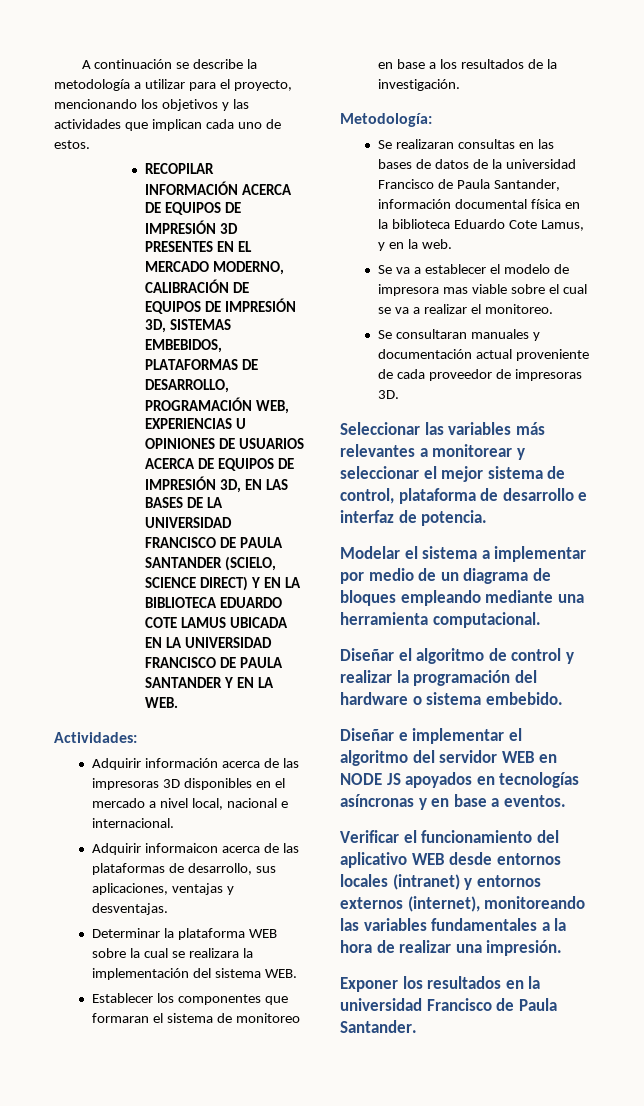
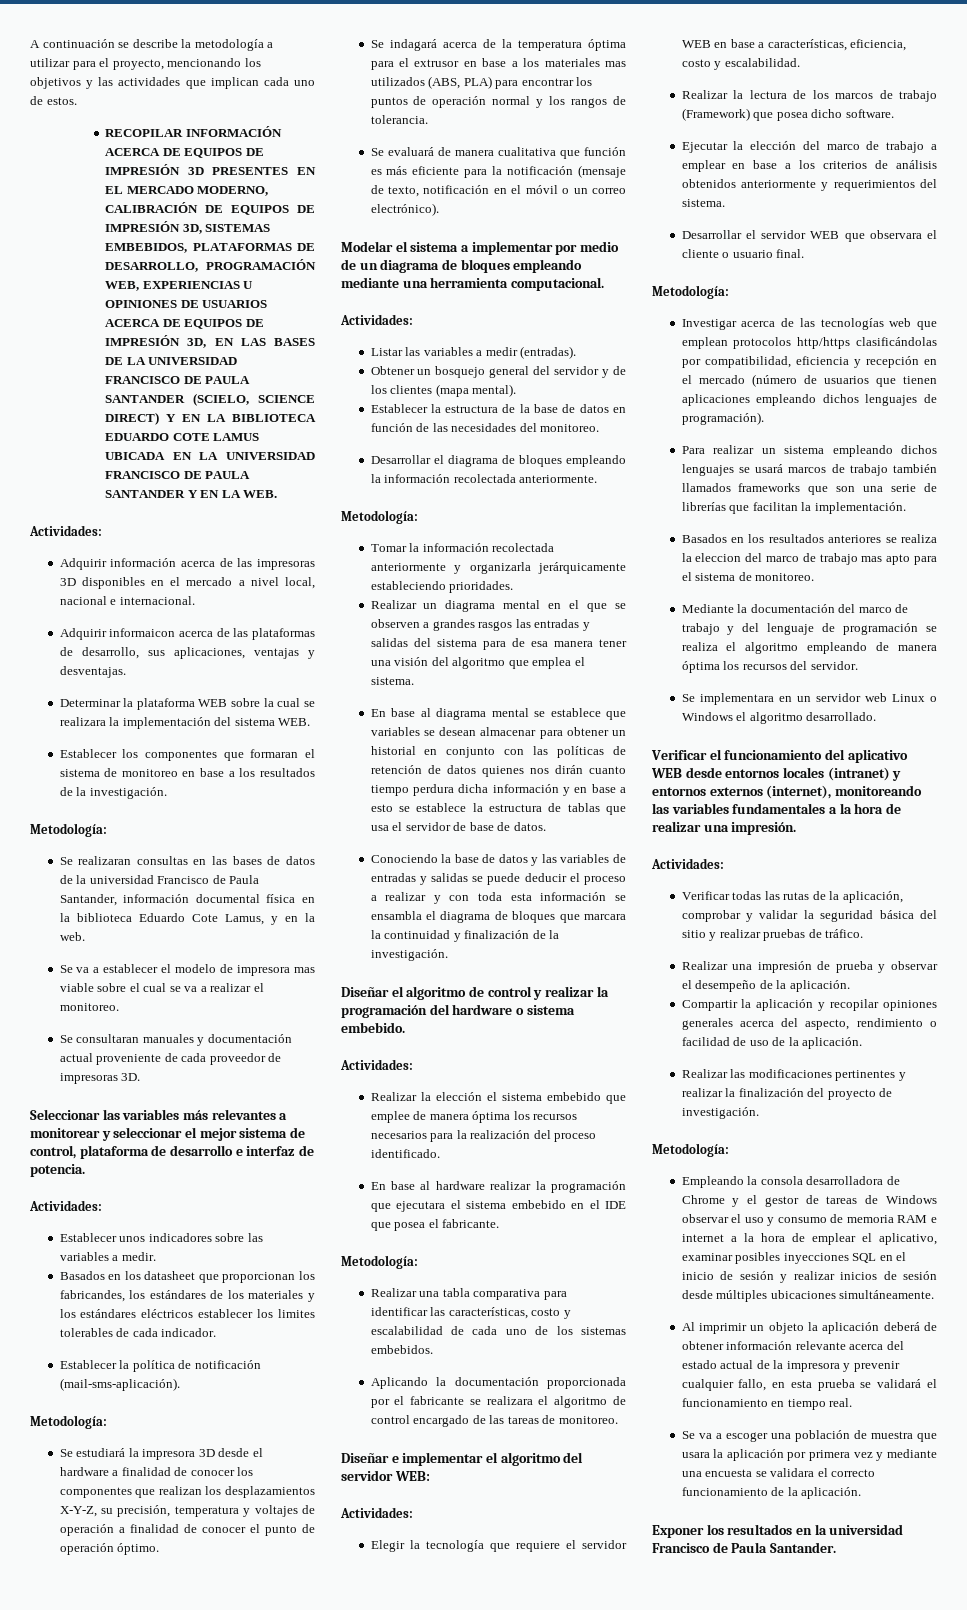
(488, 518) none -> [29,1200,102,1211] [59,1233,263,1242] [59,1252,156,1261] [59,1271,315,1283] [59,1290,315,1302] [59,1309,315,1318] [59,1328,217,1337] [59,1360,261,1372] [59,1378,180,1391] [30,1415,107,1429] [59,1448,263,1460] [59,1467,254,1476] [59,1486,315,1498] [59,1505,315,1517] [59,1524,315,1536] [59,1543,160,1555] [370,39,626,51] [370,58,626,70] [370,76,593,89] [370,96,626,108] [370,115,428,124] [370,147,626,159] [370,165,626,178] [370,185,626,197] [370,203,439,216] // Actividades: // Establecer unos indicadores sobre las variables a medir. // Basados en los datasheet que proporcionan los fabricandes, los estándares de los materiales y los estándares eléctricos establecer los limites tolerables de cada indicador. // Establecer la política de notificación (mail-sms-aplicación). // Metodología: // Se estudiará la impresora 3D desde el hardware a finalidad de conocer los componentes que realizan los desplazamientos X-Y-Z, su precisión, temperatura y voltajes de operación a finalidad de conocer el punto de operación óptimo. // Se indagará acerca de la temperatura óptima para el extrusor en base a los materiales mas utilizados (ABS, PLA) para encontrar los puntos de operación normal y los rangos de tolerancia. // Se evaluará de manera cualitativa que función es más eficiente para la notificación (mensaje de texto, notificación en el móvil o un correo electrónico).
(541, 620) none -> [340,314,413,325] [370,346,577,359] [370,366,626,378] [370,384,517,397] [370,404,626,413] [370,423,600,432] [370,455,626,467] [370,474,598,483] [341,510,418,524] [370,543,555,552] [370,562,626,574] [370,581,514,593] [370,600,626,612] [370,619,590,631] [370,638,627,650] [370,657,585,669] [370,677,414,685] [370,708,626,720] [370,727,626,739] [370,746,626,758] [370,765,626,777] [370,784,626,796] [370,803,626,815] [370,822,546,831] [370,854,626,866] [370,873,626,885] [370,892,626,904] [370,911,626,923] [370,930,560,942] [370,949,448,961] // Actividades: // Listar las variables a medir (entradas). // Obtener un bosquejo general del servidor y de los clientes (mapa mental). // Establecer la estructura de la base de datos en función de las necesidades del monitoreo. // Desarrollar el diagrama de bloques empleando la información recolectada anteriormente. // Metodología: // Tomar la información recolectada anteriormente y organizarla jerárquicamente estableciendo prioridades. // Realizar un diagrama mental en el que se observen a grandes rasgos las entradas y salidas del sistema para de esa manera tener una visión del algoritmo que emplea el sistema. // En base al diagrama mental se establece que variables se desean almacenar para obtener un historial en conjunto con las políticas de retención de datos quienes nos dirán cuanto tiempo perdura dicha información y en base a esto se establece la estructura de tablas que usa el servidor de base de datos. // Conociendo la base de datos y las variables de entradas y salidas se puede deducir el proceso a realizar y con toda esta información se ensambla el diagrama de bloques que marcara la continuidad y finalización de la investigación.
(563, 698) none -> [340,1059,413,1070] [370,1092,626,1104] [370,1111,578,1123] [370,1130,597,1142] [370,1149,440,1158] [370,1181,626,1193] [370,1200,626,1212] [370,1219,500,1231] [341,1255,418,1269] [370,1288,567,1300] [370,1307,571,1319] [370,1326,626,1335] [370,1345,433,1354] [370,1377,626,1389] [370,1396,626,1408] [370,1415,618,1427] // Actividades: // Realizar la elección el sistema embebido que emplee de manera óptima los recursos necesarios para la realización del proceso identificado. // En base al hardware realizar la programación que ejecutara el sistema embebido en el IDE que posea el fabricante. // Metodología: // Realizar una tabla comparativa para identificar las características, costo y escalabilidad de cada uno de los sistemas embebidos. // Aplicando la documentación proporcionada por el fabricante se realizara el algoritmo de control encargado de las tareas de monitoreo.
[501,751,558,763] [340,772,580,788] [340,794,566,810] WEB en NODE JS apoyados en tecnologías asíncronas y en base a eventos. -> [394,1471,430,1481] [340,1507,413,1518] [370,1540,627,1552] [681,39,907,51] [681,58,800,70] [681,90,937,102] [681,108,894,121] [681,141,937,153] [681,160,937,172] [681,179,937,191] [681,199,725,207] [681,230,937,242] [681,249,805,258] [652,285,729,299] [681,318,937,330] [681,337,937,349] [681,356,937,368] [681,374,937,387] [681,394,937,406] [681,412,764,425] [681,445,937,457] [681,464,937,476] [681,483,937,495] [681,502,906,514] [681,534,937,543] [681,553,937,565] [681,572,815,581] [681,604,909,613] [681,623,937,635] [681,642,937,654] [681,661,858,673] [681,693,937,705] [681,712,877,724] WEB: // Actividades: // Elegir la tecnología que requiere el servidor WEB en base a características, eficiencia, costo y escalabilidad. // Realizar la lectura de los marcos de trabajo (Framework) que posea dicho software. // Ejecutar la elección del marco de trabajo a emplear en base a los criterios de análisis obtenidos anteriormente y requerimientos del sistema. // Desarrollar el servidor WEB que observara el cliente o usuario final. // Metodología: // Investigar acerca de las tecnologías web que emplean protocolos http/https clasificándolas por compatibilidad, eficiencia y recepción en el mercado (número de usuarios que tienen aplicaciones empleando dichos lenguajes de programación). // Para realizar un sistema empleando dichos lenguajes se usará marcos de trabajo también llamados frameworks que son una serie de librerías que facilitan la implementación. // Basados en los resultados anteriores se realiza la eleccion del marco de trabajo mas apto para el sistema de monitoreo. // Mediante la documentación del marco de trabajo y del lenguaje de programación se realiza el algoritmo empleando de manera óptima los recursos del servidor. // Se implementara en un servidor web Linux o Windows el algoritmo desarrollado.
(563, 948) none -> [651,858,724,869] [681,891,903,903] [681,910,937,922] [681,929,864,941] [681,961,938,973] [681,980,850,992] [681,999,937,1011] [681,1018,937,1030] [681,1037,863,1049] [681,1069,906,1081] [681,1088,893,1100] [681,1107,759,1119] [652,1143,729,1157] [681,1176,900,1188] [681,1195,937,1207] [681,1214,937,1226] [681,1233,937,1245] [681,1252,907,1264] [681,1271,937,1283] [681,1290,935,1302] [681,1322,937,1334] [681,1341,904,1350] [681,1360,900,1372] [681,1379,937,1391] [681,1398,853,1410] [681,1430,937,1442] [681,1449,937,1461] [681,1468,876,1477] [681,1487,862,1499] // Actividades: // Verificar todas las rutas de la aplicación, comprobar y validar la seguridad básica del sitio y realizar pruebas de tráfico. // Realizar una impresión de prueba y observar el desempeño de la aplicación. // Compartir la aplicación y recopilar opiniones generales acerca del aspecto, rendimiento o facilidad de uso de la aplicación. // Realizar las modificaciones pertinentes y realizar la finalización del proyecto de investigación. // Metodología: // Empleando la consola desarrolladora de Chrome y el gestor de tareas de Windows observar el uso y consumo de memoria RAM e internet a la hora de emplear el aplicativo, examinar posibles inyecciones SQL en el inicio de sesión y realizar inicios de sesión desde múltiples ubicaciones simultáneamente. // Al imprimir un objeto la aplicación deberá de obtener información relevante acerca del estado actual de la impresora y prevenir cualquier fallo, en esta prueba se validará el funcionamiento en tiempo real. // Se va a escoger una población de muestra que usara la aplicación por primera vez y mediante una encuesta se validara el correcto funcionamiento de la aplicación.

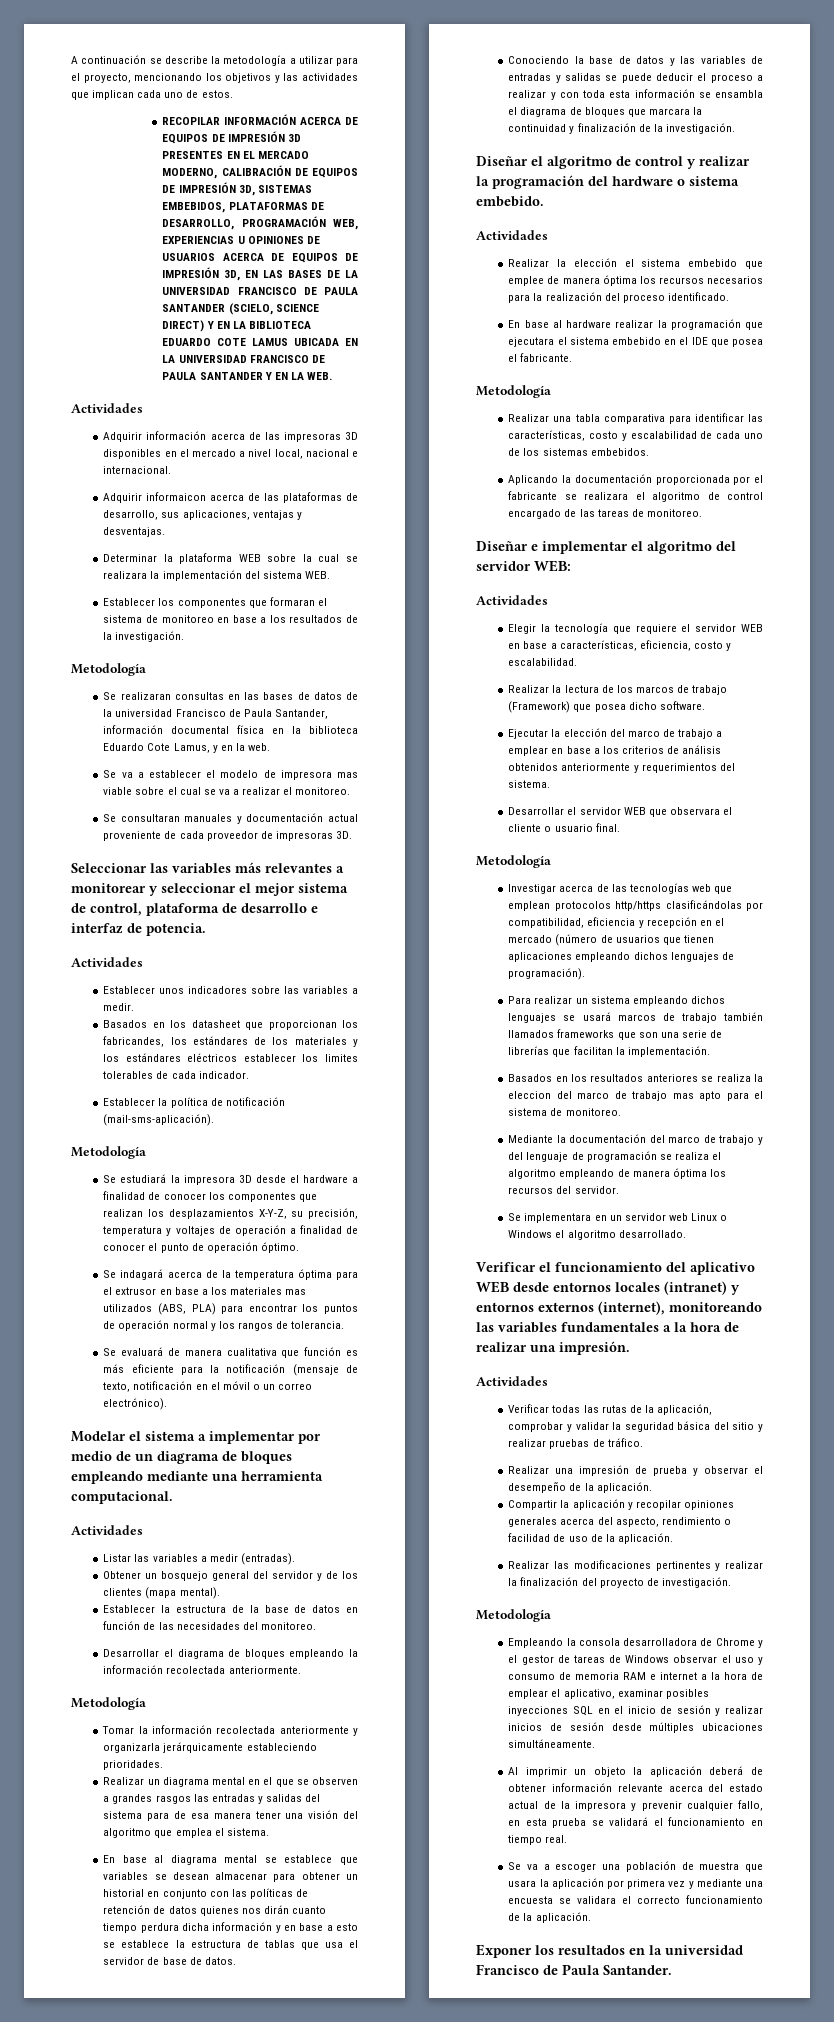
[29,525,102,536] Actividades: -> [71,403,143,413] Actividades
[30,823,107,837] Metodología: -> [71,663,146,676] Metodología
[29,1200,102,1211] Actividades: -> [71,957,143,967] Actividades
[30,1415,107,1429] Metodología: -> [71,1146,146,1159] Metodología
[340,314,413,325] Actividades: -> [71,1525,143,1535] Actividades
[341,510,418,524] Metodología: -> [71,1697,146,1710] Metodología
[340,1059,413,1070] Actividades: -> [476,230,548,240] Actividades
[341,1255,418,1269] Metodología: -> [476,385,551,398] Metodología
[340,1507,413,1518] Actividades: -> [476,595,548,605] Actividades
[652,285,729,299] Metodología: -> [476,855,551,868] Metodología
[651,858,724,869] Actividades: -> [476,1376,548,1386] Actividades
[652,1143,729,1157] Metodología: -> [476,1609,551,1622] Metodología

